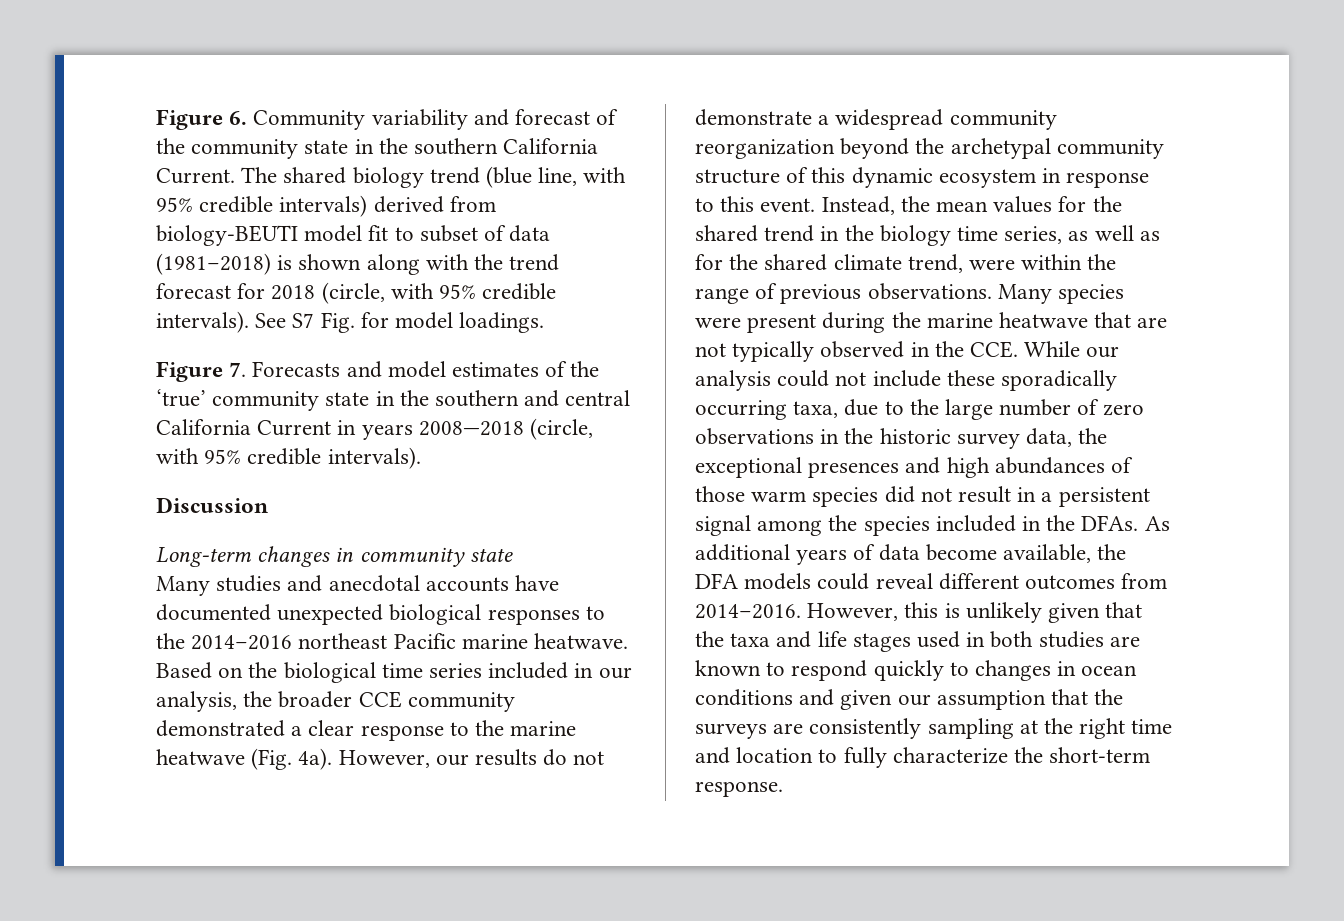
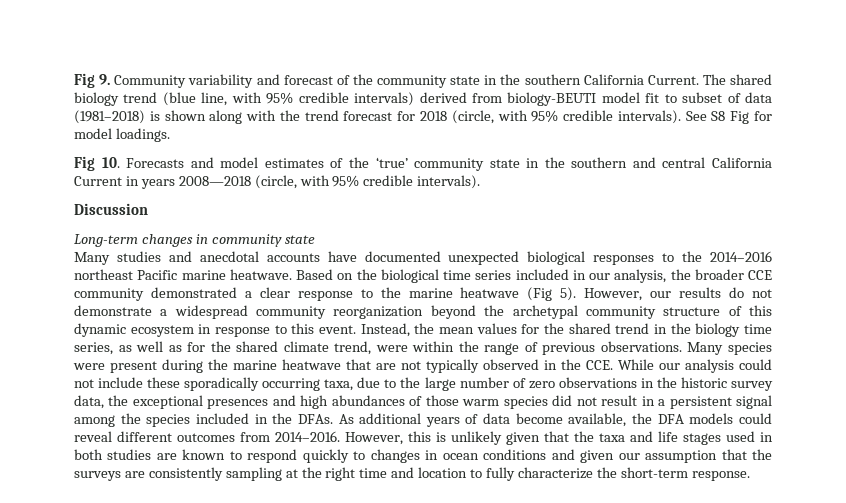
[156,109,248,130] Figure 6. -> [74,73,111,88] Fig 9.
[292,312,355,333] S7 Fig. -> [711,111,750,124] S8 Fig
[156,361,247,382] Figure 7. -> [74,156,120,171] Fig 10.
[251,748,333,770] (Fig. 4a). -> [527,287,577,301] (Fig 5).

